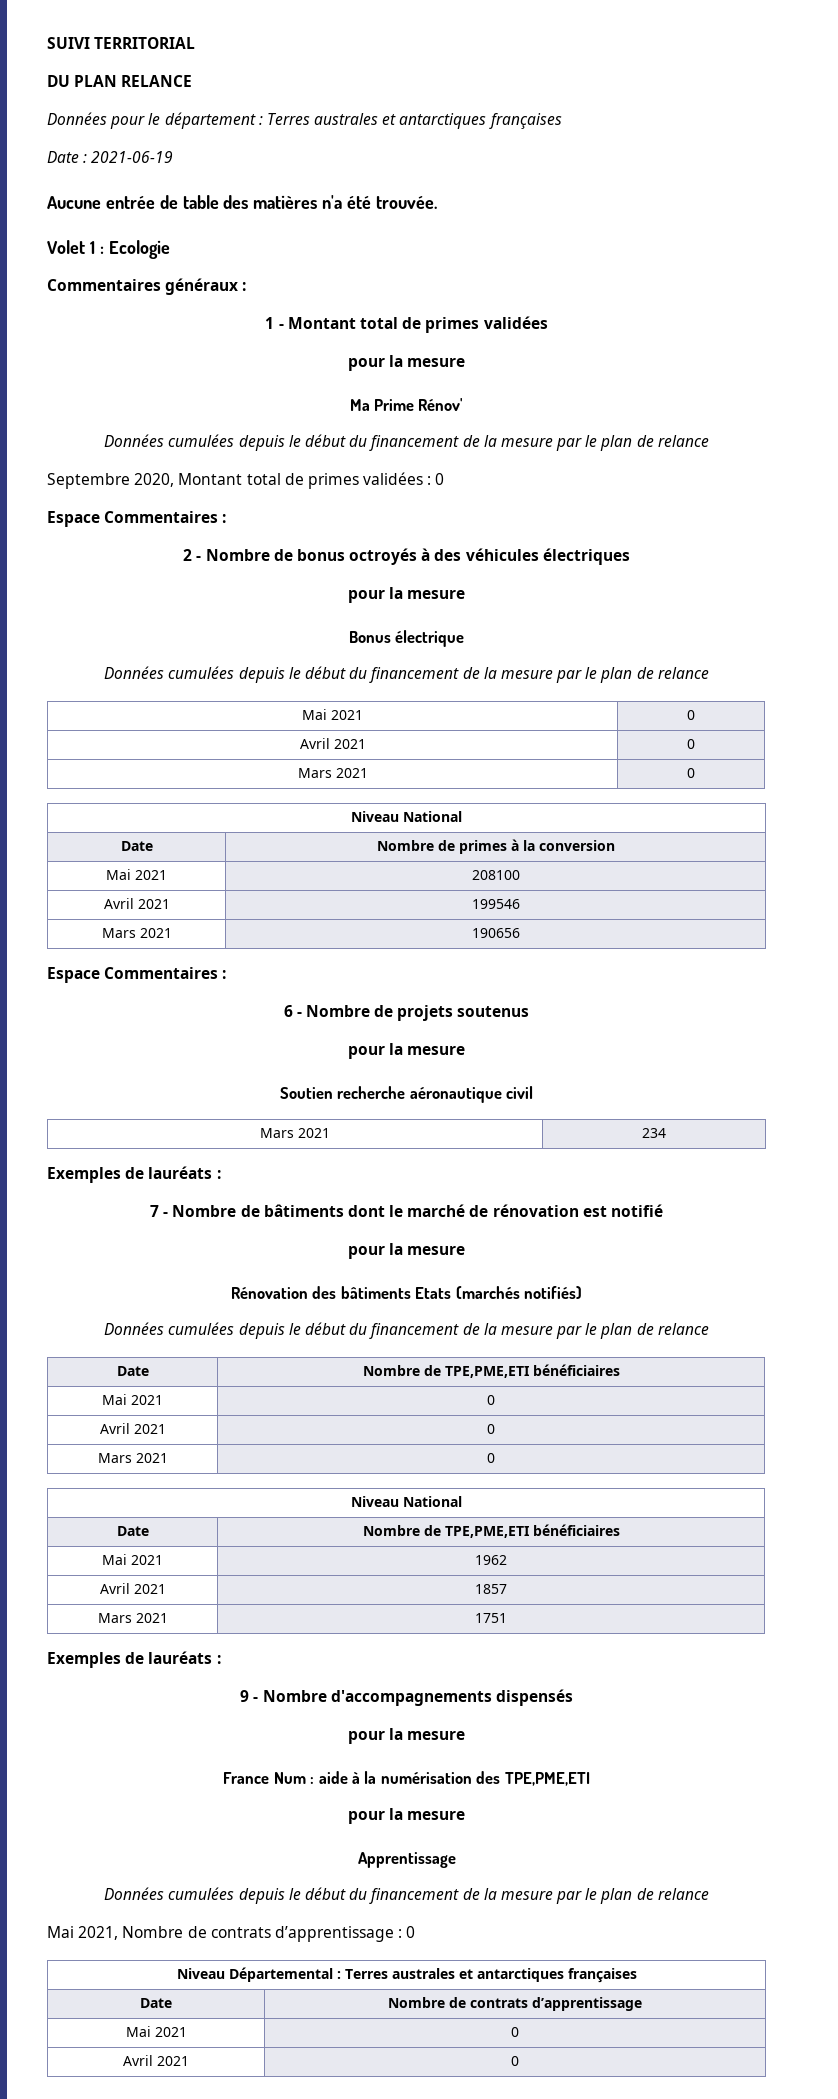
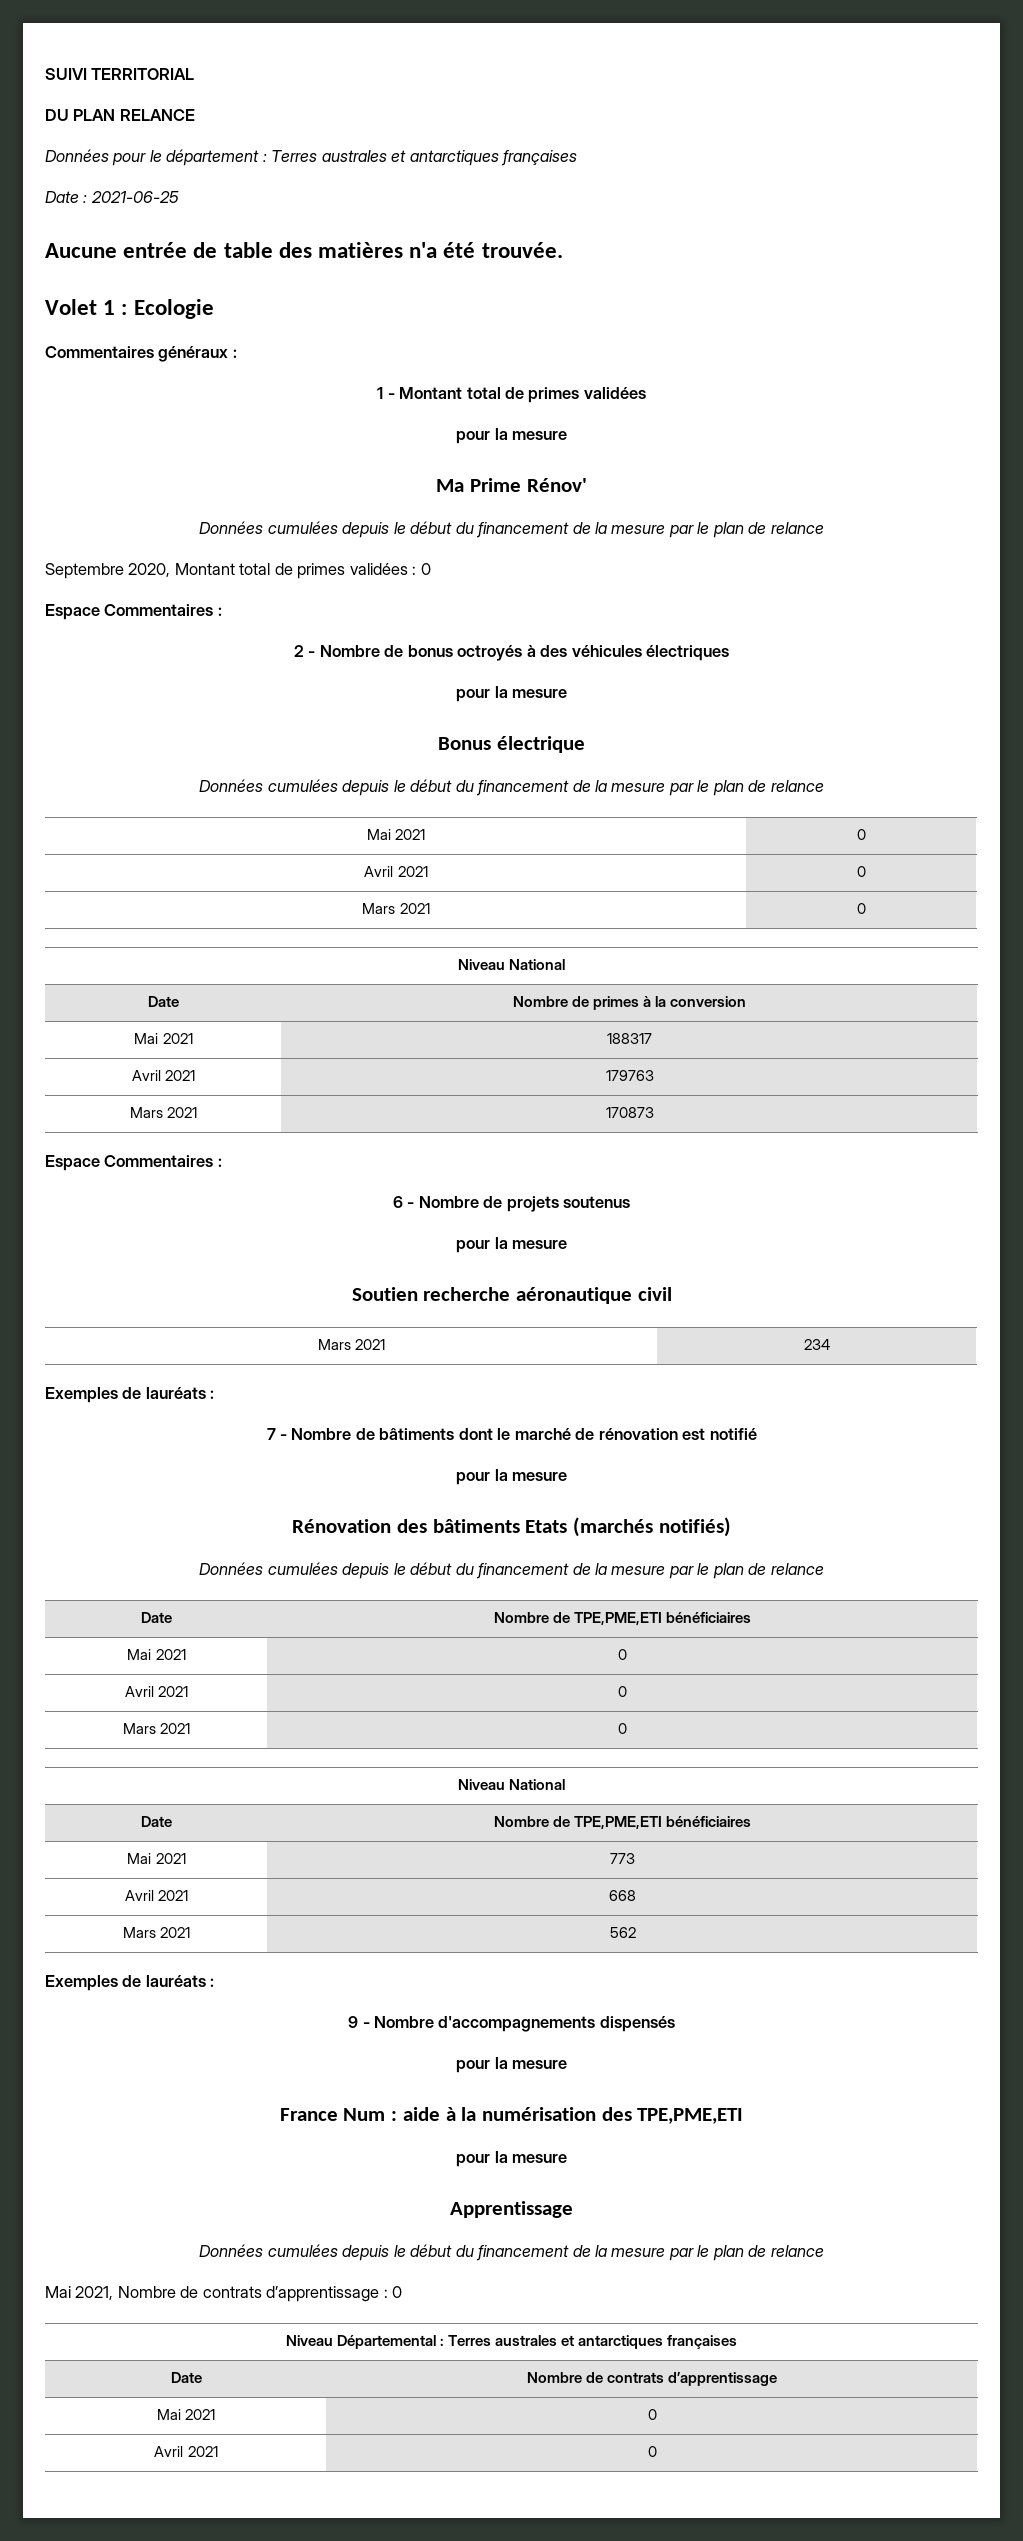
[91,151,174,163] 2021-06-19 -> [90,191,179,203] 2021-06-25
[471,870,520,880] [103,898,170,909] [471,899,520,909] [101,928,172,938] [471,928,520,938] 208100 // Avril 2021 | 199546 // Mars 2021 | 190656 -> [607,1033,652,1044] [131,1070,196,1081] [605,1070,654,1081] [129,1107,198,1118] [605,1107,654,1118] 188317 // Avril 2021 | 179763 // Mars 2021 | 170873
[475,1555,507,1565] [99,1583,166,1594] [475,1584,507,1594] [97,1613,168,1623] [475,1613,507,1623] 1962 // Avril 2021 | 1857 // Mars 2021 | 1751 -> [610,1853,635,1864] [124,1890,189,1901] [609,1890,636,1901] [122,1927,191,1938] [609,1927,636,1938] 773 // Avril 2021 | 668 // Mars 2021 | 562

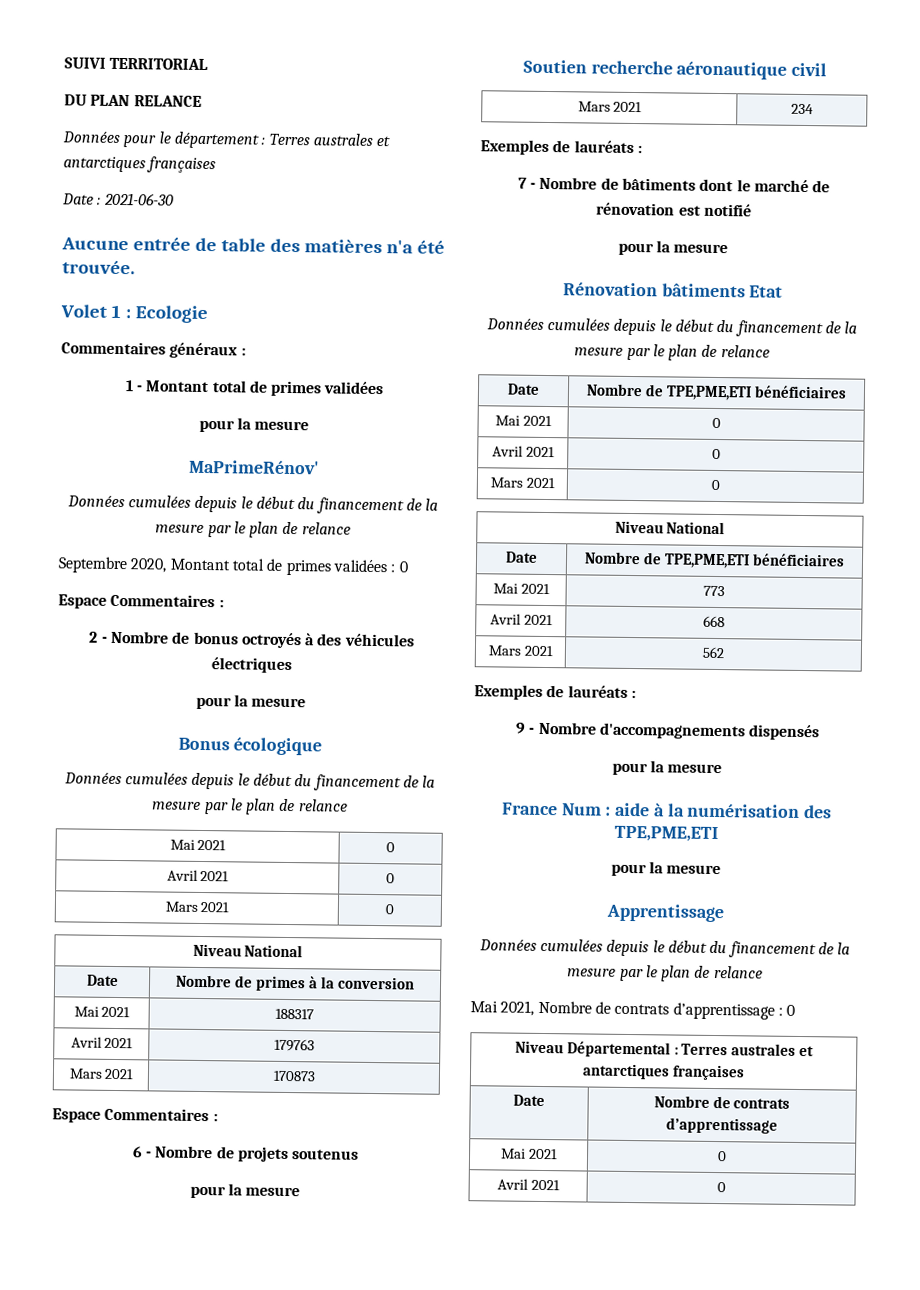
[90,191,179,203] 2021-06-25 -> [103,192,174,206] 2021-06-30
[436,478,587,492] Ma Prime Rénov' -> [187,459,320,475] MaPrimeRénov'
[496,736,585,753] électrique -> [233,737,323,756] écologique
[396,1517,731,1537] des bâtiments Etats (marchés notifiés) -> [661,283,784,298] bâtiments Etat

